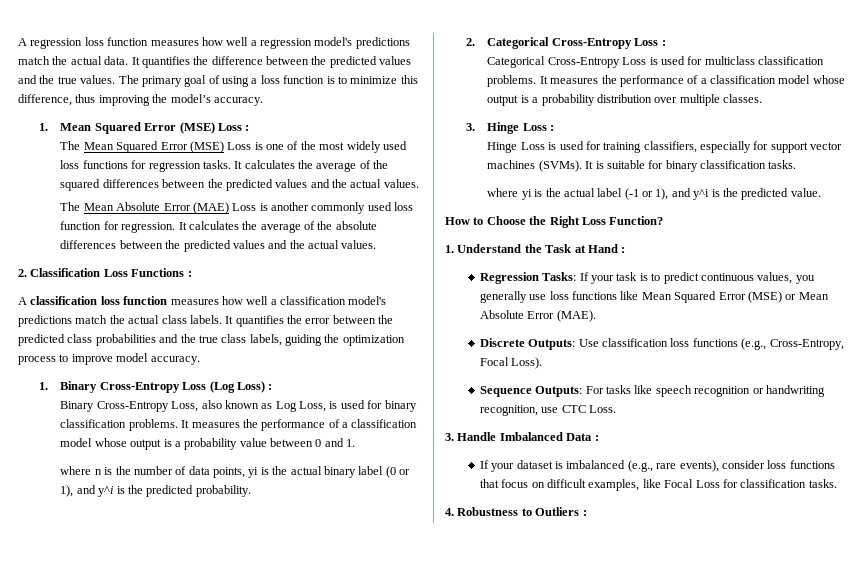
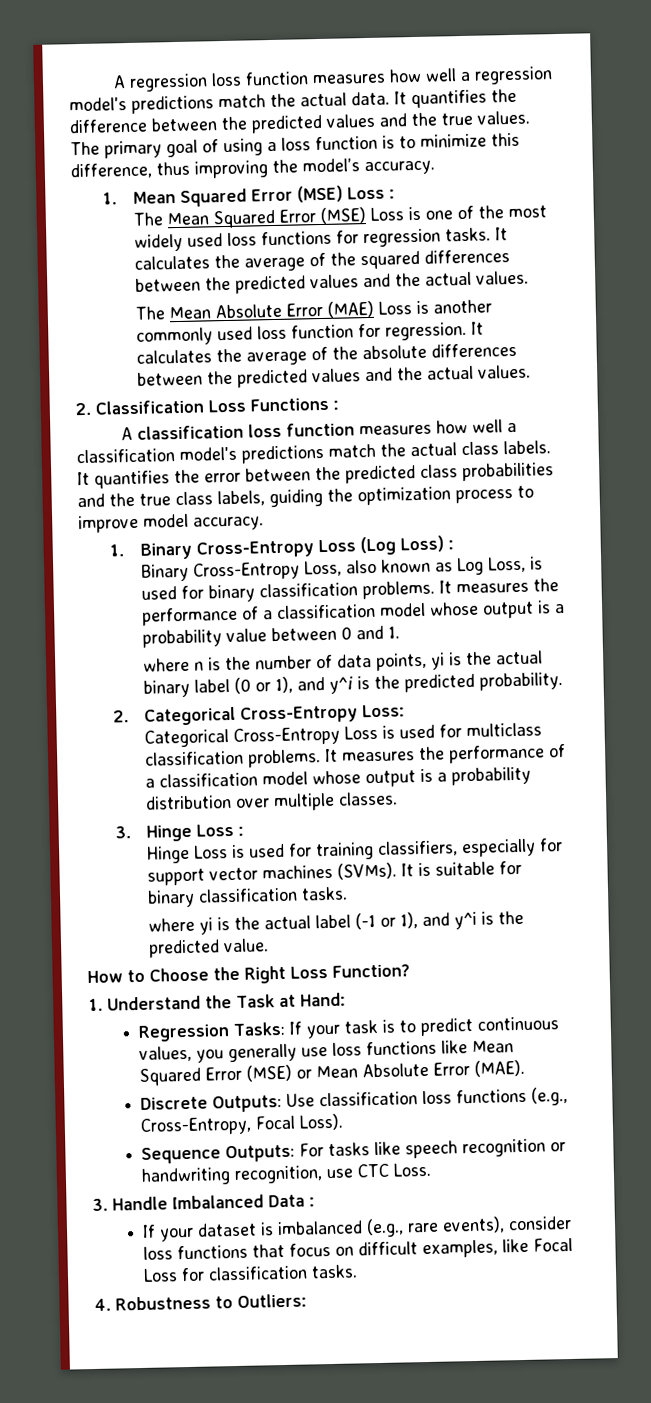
[634,38,666,46] Loss : -> [362,704,406,718] Loss:
[587,244,626,253] Hand : -> [299,992,346,1007] Hand:
[535,507,587,516] Outliers : -> [237,1293,307,1308] Outliers:

